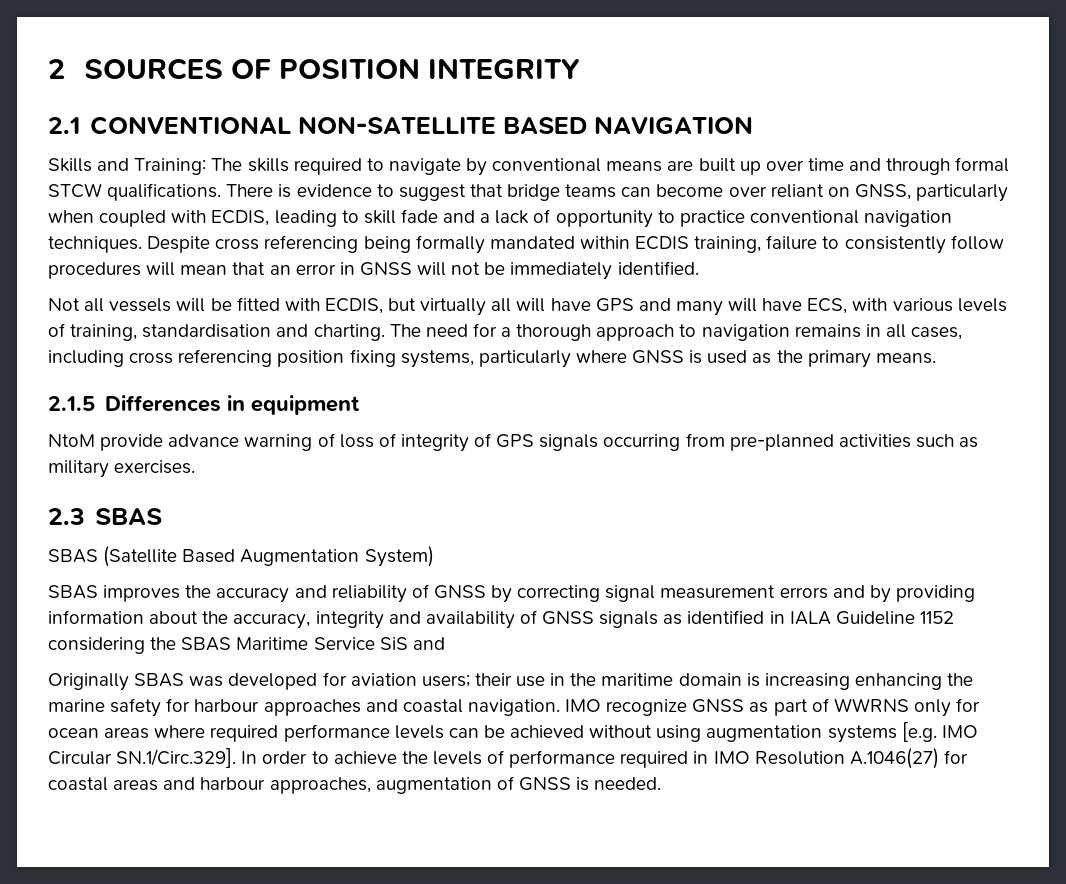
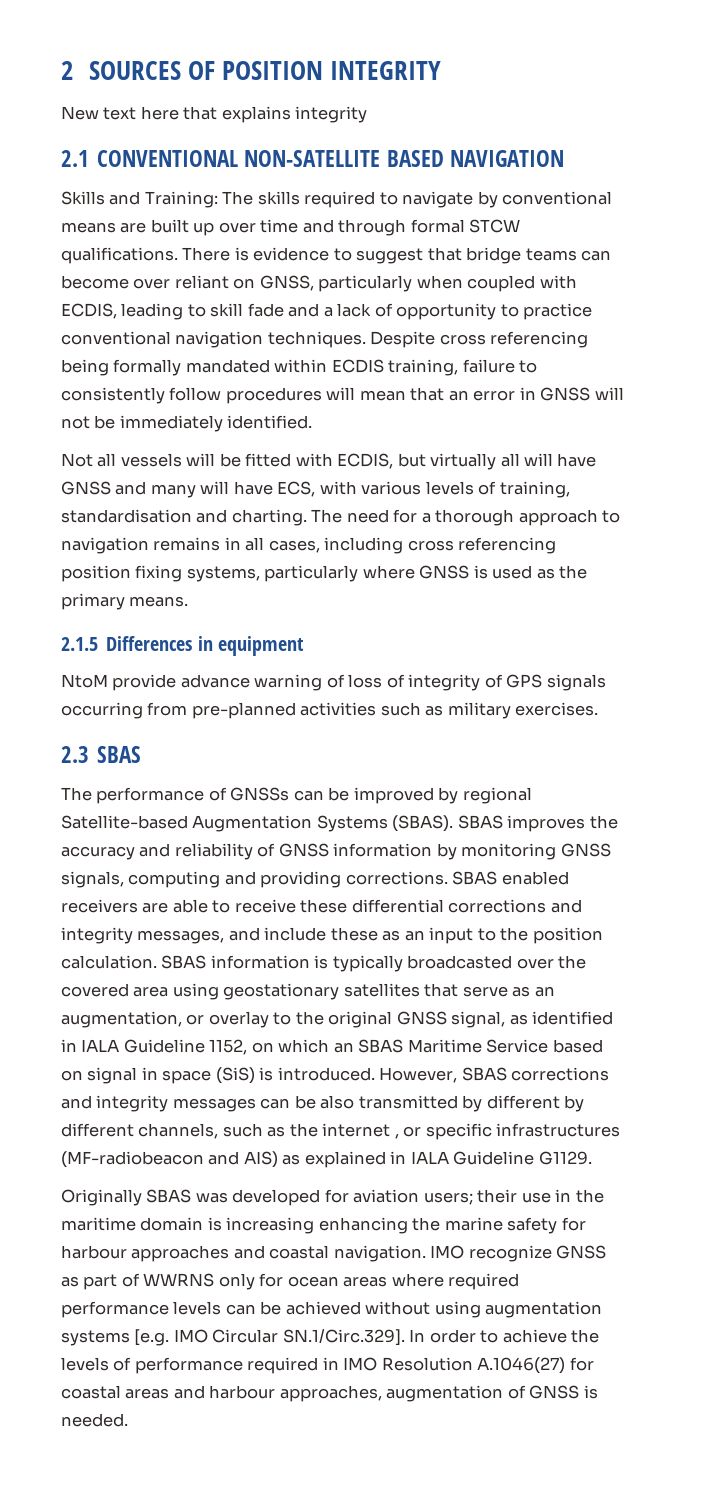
(580, 68) none -> [61,106,368,123] // New text here that explains integrity
[595,298,634,312] GPS -> [61,481,111,495] GNSS
[48,546,434,567] SBAS (Satellite Based Augmentation System) // -> [61,787,532,804] [61,815,454,832] The performance of GNSSs can be improved by regional Satellite-based Augmentation Systems (SBAS).
[491,585,975,603] [48,610,659,629] by correcting signal measurement errors and by providing information about the accuracy, integrity and availability of GNSS signals -> [333,843,611,860] [61,871,569,888] [61,899,582,913] [61,927,603,944] [61,955,587,972] [61,983,555,1000] [61,1011,506,1028] information by monitoring GNSS signals, computing and providing corrections. SBAS enabled receivers are able to receive these differential corrections and integrity messages, and include these as an input to the position calculation. SBAS information is typically broadcasted over the covered area using geostationary satellites that serve as an augmentation, or overlay to the original GNSS signal,
[919,611,954,624] [48,637,445,654] 1152 considering the SBAS Maritime Service SiS and -> [209,1039,603,1055] [61,1067,610,1084] [61,1095,585,1112] [61,1123,621,1140] [61,1151,592,1168] 1152, on which an SBAS Maritime Service based on signal in space (SiS) is introduced. However, SBAS corrections and integrity messages can be also transmitted by different by different channels, such as the internet , or specific infrastructures (MF-radiobeacon and AIS) as explained in IALA Guideline G1129.

